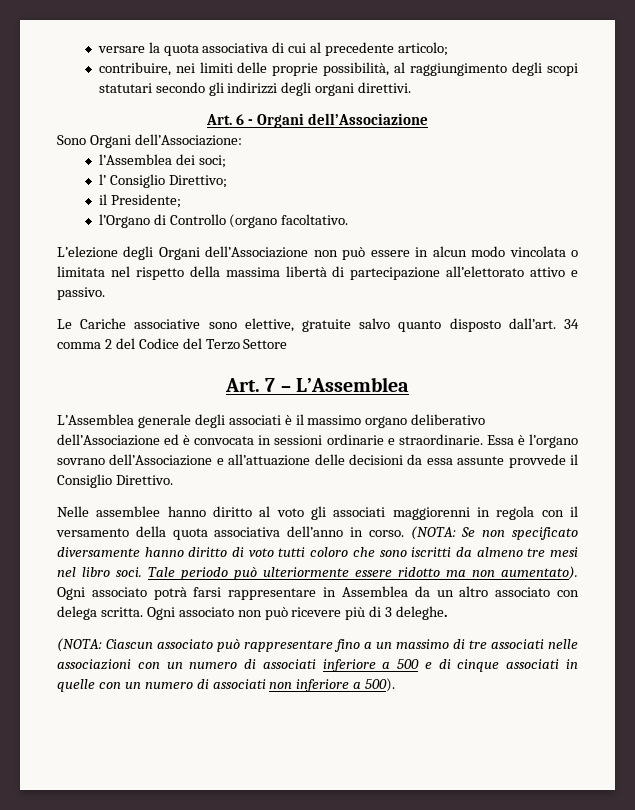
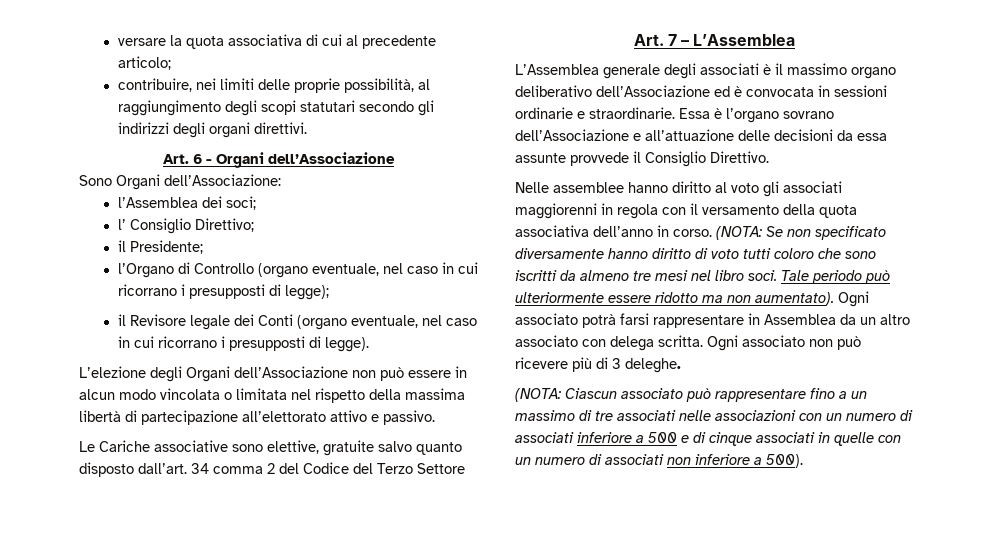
[281,214,349,225] facoltativo. -> [311,262,478,276] [117,284,329,300] [117,314,477,330] [117,336,369,352] eventuale, nel caso in cui ricorrano i presupposti di legge); // il Revisore legale dei Conti (organo eventuale, nel caso in cui ricorrano i presupposti di legge).

